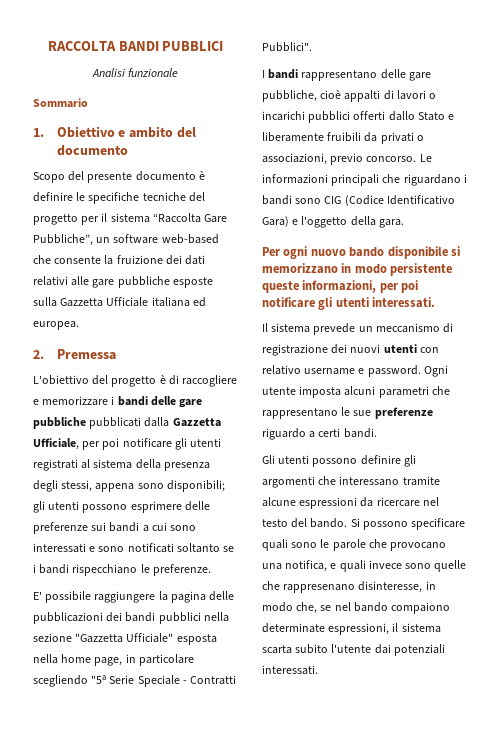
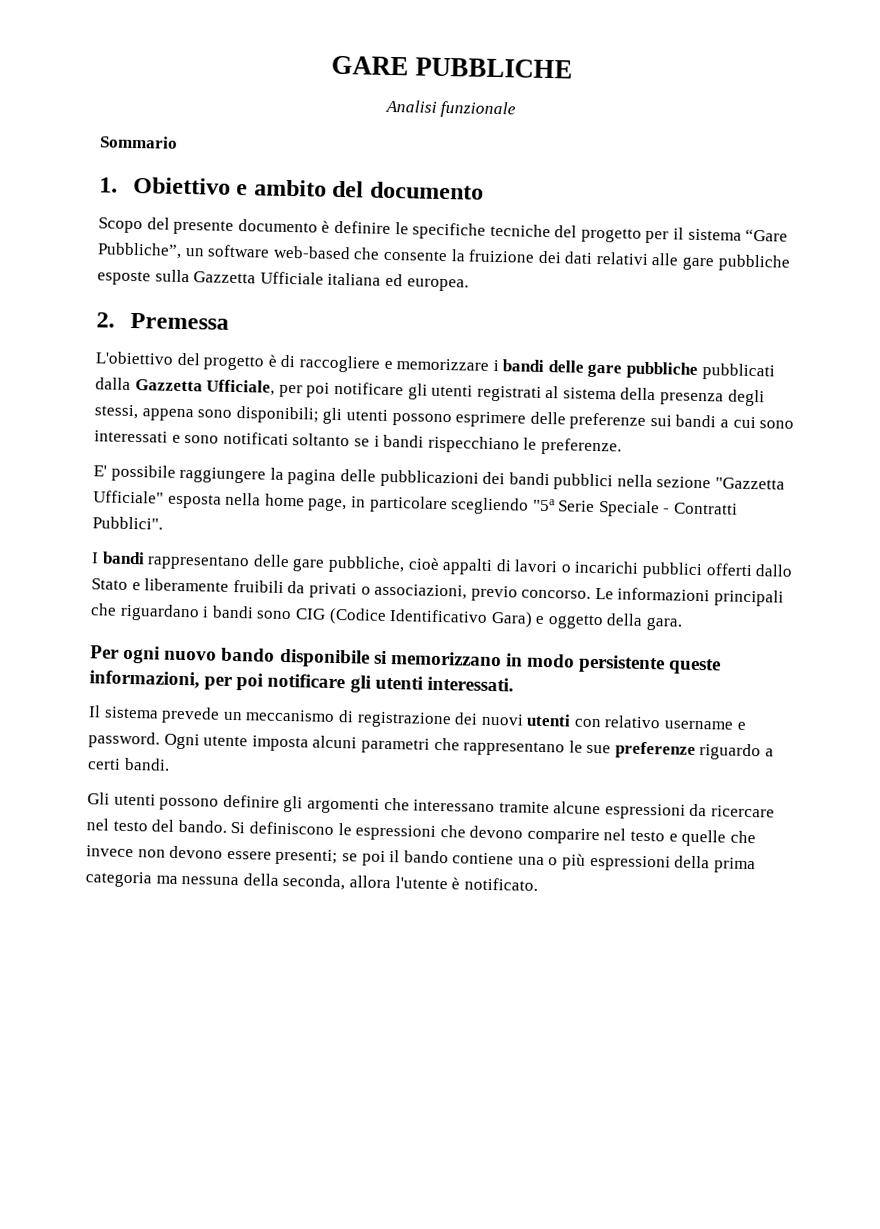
[47,41,224,51] RACCOLTA BANDI PUBBLICI -> [330,55,574,79] GARE PUBBLICHE
[152,213,228,223] “Raccolta Gare -> [745,228,789,242] “Gare
[301,216,348,228] l'oggetto -> [547,614,604,630] oggetto
[362,518,466,530] [262,539,447,551] [262,560,467,572] [262,581,436,593] [262,602,451,614] [262,623,441,635] [262,644,445,656] [262,665,318,675] possono specificare quali sono le parole che provocano una notifica, e quali invece sono quelle che rappresenano disinteresse, in modo che, se nel bando compaiono determinate espressioni, il sistema scarta subito l'utente dai potenziali interessati. -> [248,821,756,847] [86,845,756,874] [85,871,538,891] definiscono le espressioni che devono comparire nel testo e quelle che invece non devono essere presenti; se poi il bando contiene una o più espressioni della prima categoria ma nessuna della seconda, allora l'utente è notificato.

